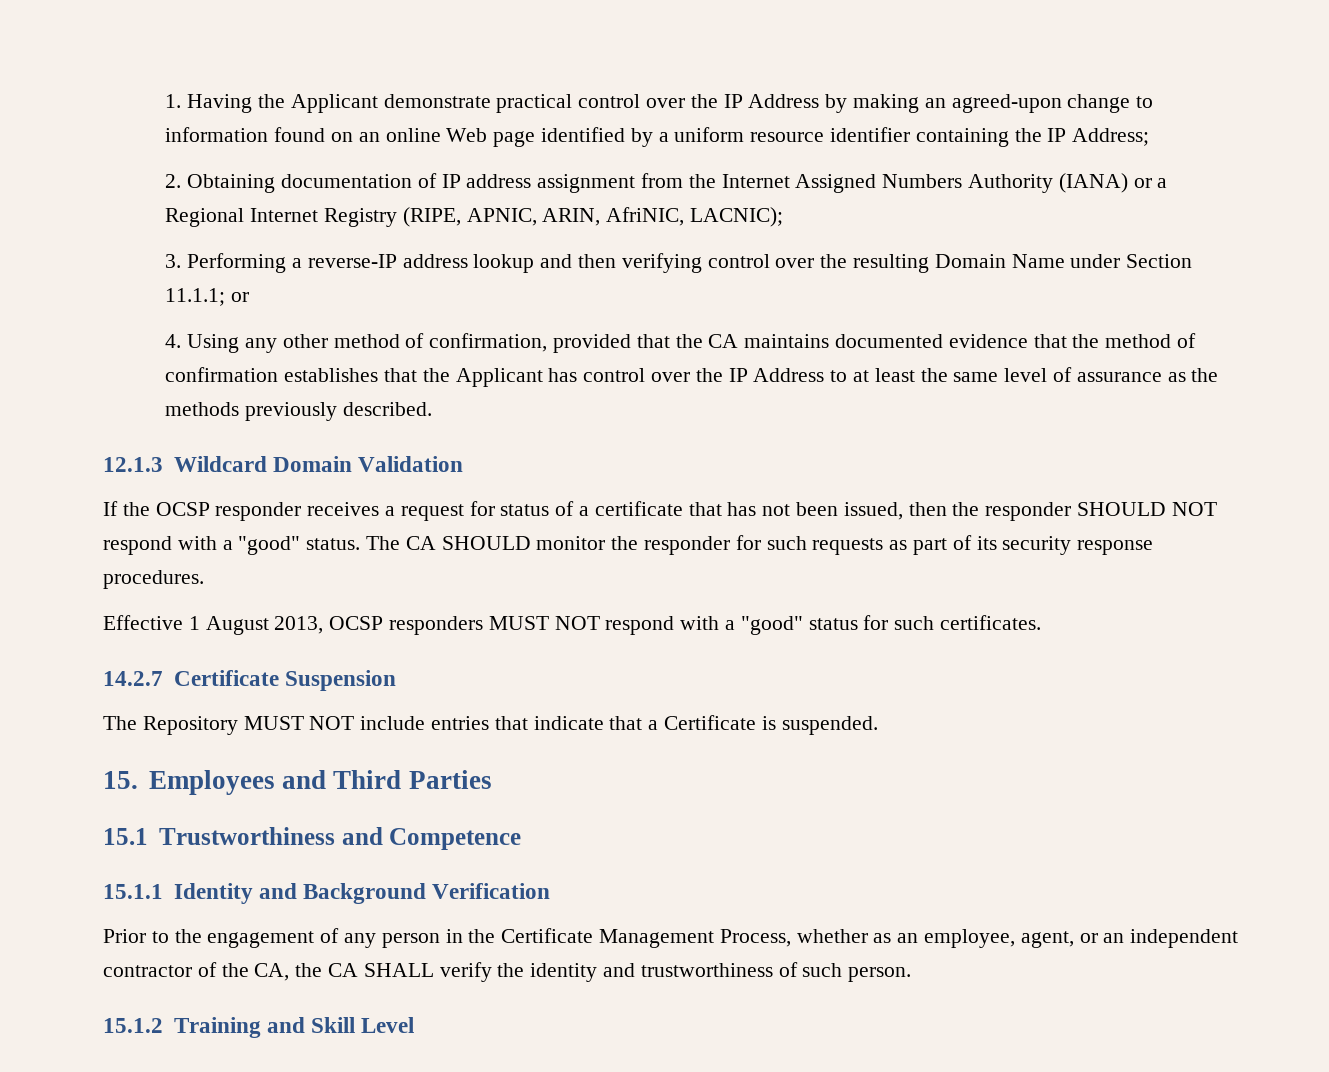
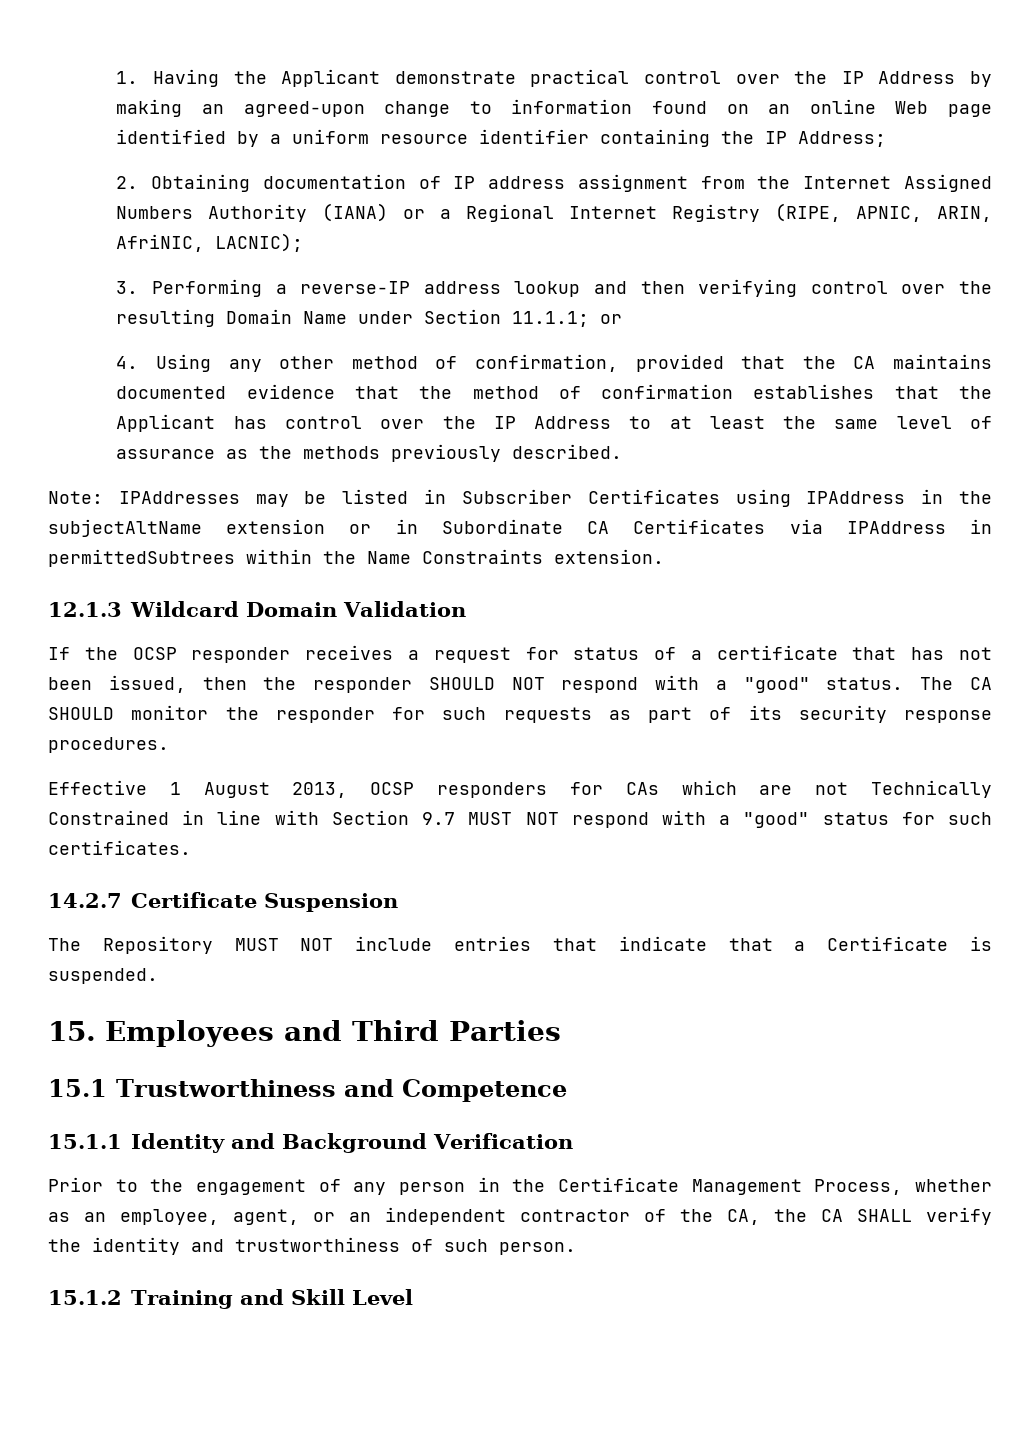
(432, 409) none -> [48,489,993,507] [48,519,992,537] [48,549,664,567] // Note: IPAddresses may be listed in Subscriber Certificates using IPAddress in the subjectAltName extension or in Subordinate CA Certificates via IPAddress in permittedSubtrees within the Name Constraints extension.
(484, 625) none -> [569,780,993,798] [48,810,456,825] for CAs which are not Technically Constrained in line with Section 9.7

